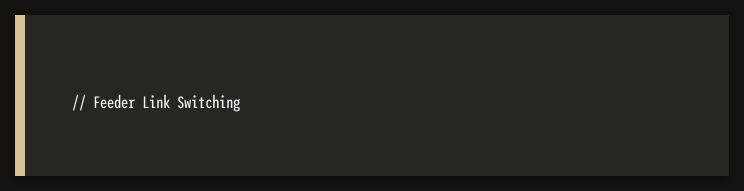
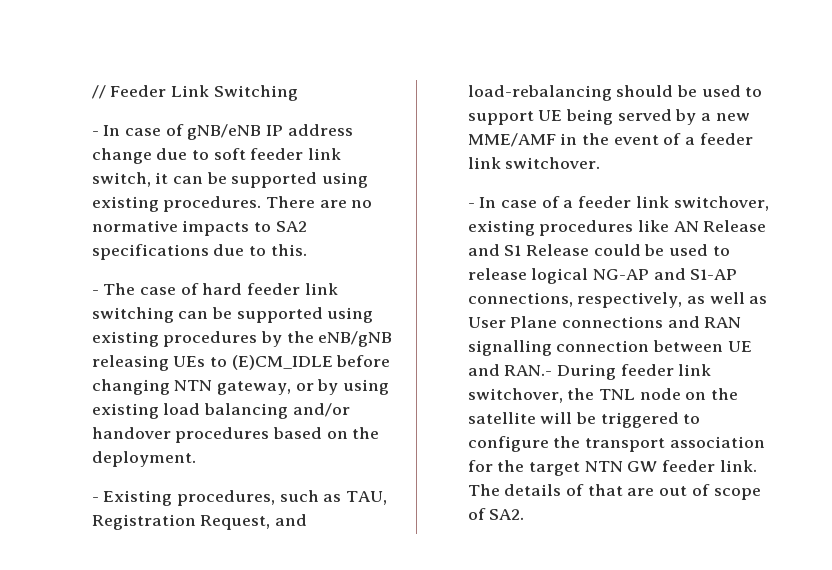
(241, 103) none -> [91,124,353,140] [91,148,342,164] [91,172,369,188] [91,196,373,212] [91,220,307,236] [91,244,307,260] [91,283,338,295] [91,307,374,323] [91,331,393,347] [91,355,391,371] [91,379,390,395] [91,403,350,419] [91,427,380,443] [91,451,196,467] [91,490,388,506] [91,514,307,530] [467,85,763,101] [467,109,750,125] [467,133,753,147] [467,157,601,169] [467,196,769,211] [467,220,767,236] [467,244,730,256] [467,268,738,284] [467,292,768,308] [467,316,742,328] [467,340,752,356] [467,364,712,380] [467,388,739,403] [467,412,701,428] [467,436,765,452] [467,460,757,476] [467,484,761,500] [467,508,525,520] // - In case of gNB/eNB IP address change due to soft feeder link switch, it can be supported using existing procedures. There are no normative impacts to SA2 specifications due to this. // - The case of hard feeder link switching can be supported using existing procedures by the eNB/gNB releasing UEs to (E)CM_IDLE before changing NTN gateway, or by using existing load balancing and/or handover procedures based on the deployment. // - Existing procedures, such as TAU, Registration Request, and load-rebalancing should be used to support UE being served by a new MME/AMF in the event of a feeder link switchover. // - In case of a feeder link switchover, existing procedures like AN Release and S1 Release could be used to release logical NG-AP and S1-AP connections, respectively, as well as User Plane connections and RAN signalling connection between UE and RAN.- During feeder link switchover, the TNL node on the satellite will be triggered to configure the transport association for the target NTN GW feeder link. The details of that are out of scope of SA2.

